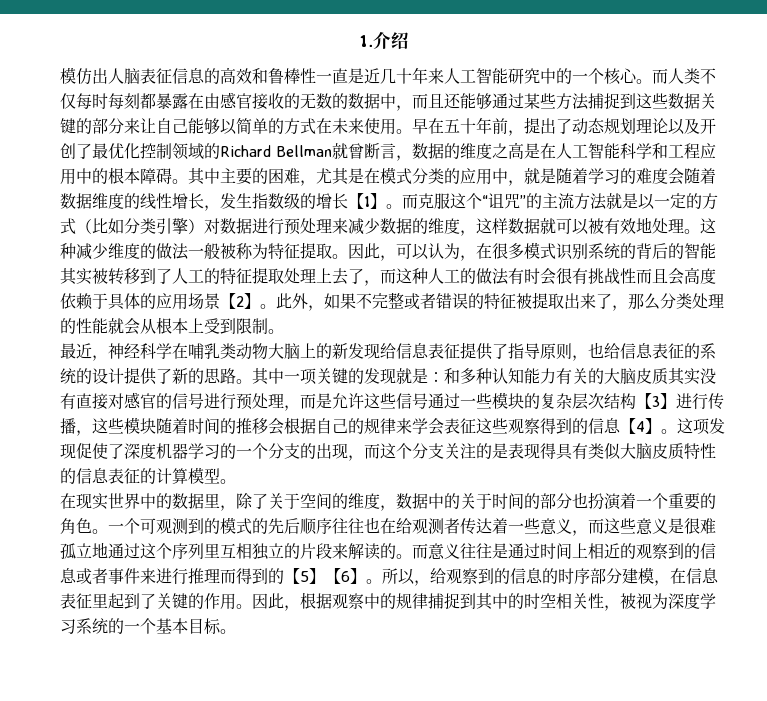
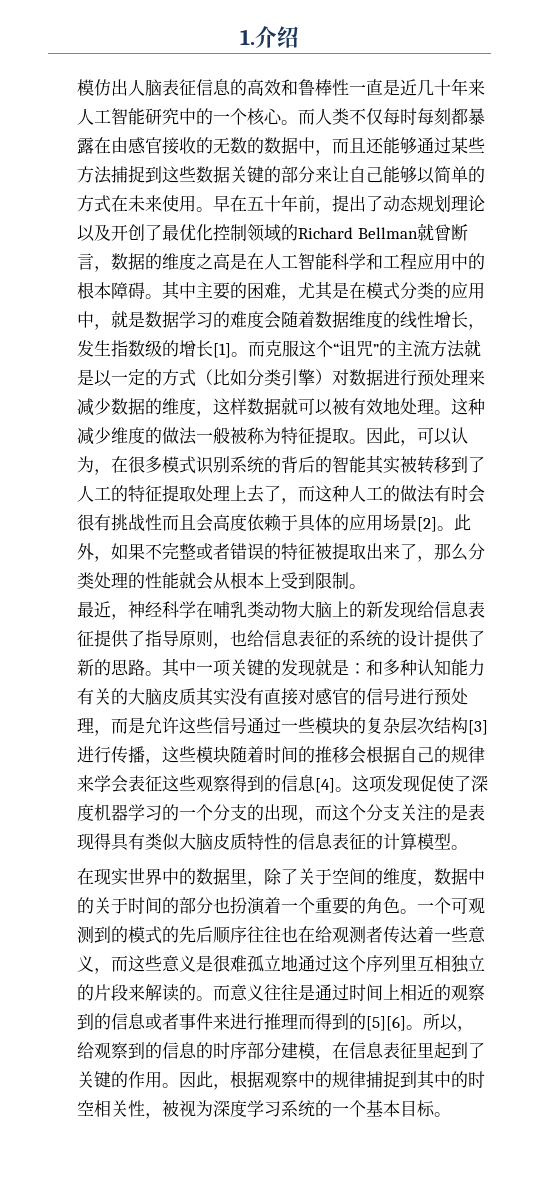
[555,168,588,184] 随着 -> [145,311,180,328] 数据
[347,193,386,209] 【1】 -> [213,343,232,358] [1]
[219,293,260,309] 【2】 -> [417,517,438,532] [2]
[635,393,676,409] 【3】 -> [468,720,489,735] [3]
[619,418,661,434] 【4】 -> [315,778,336,793] [4]
[283,568,366,584] 【5】【6】 -> [366,1016,407,1031] [5][6]

